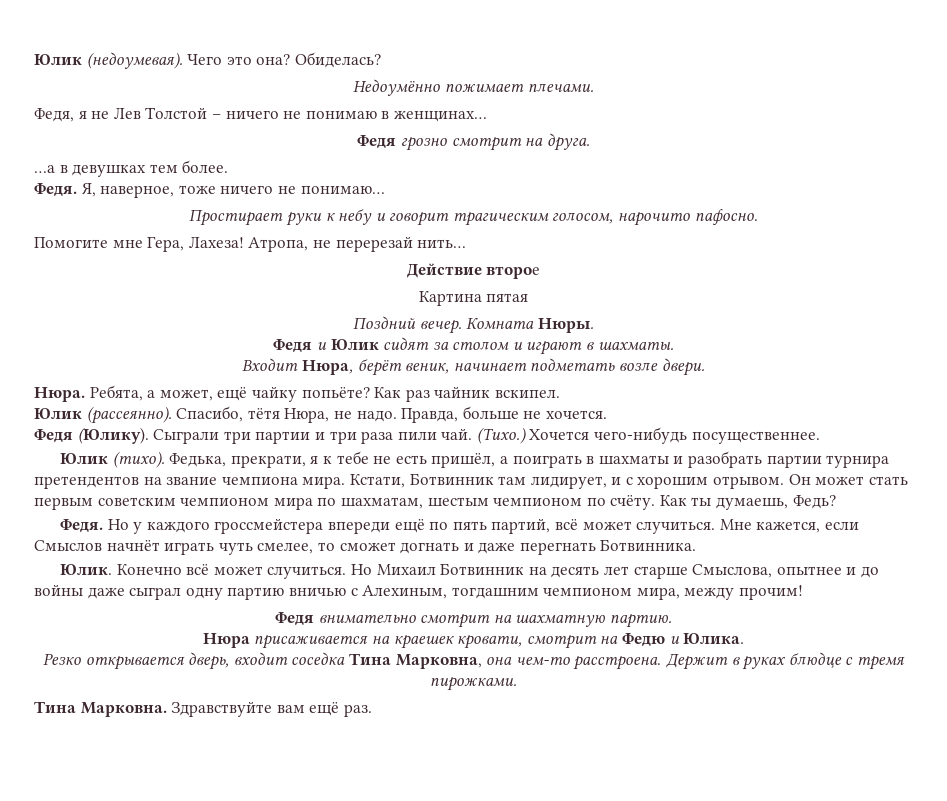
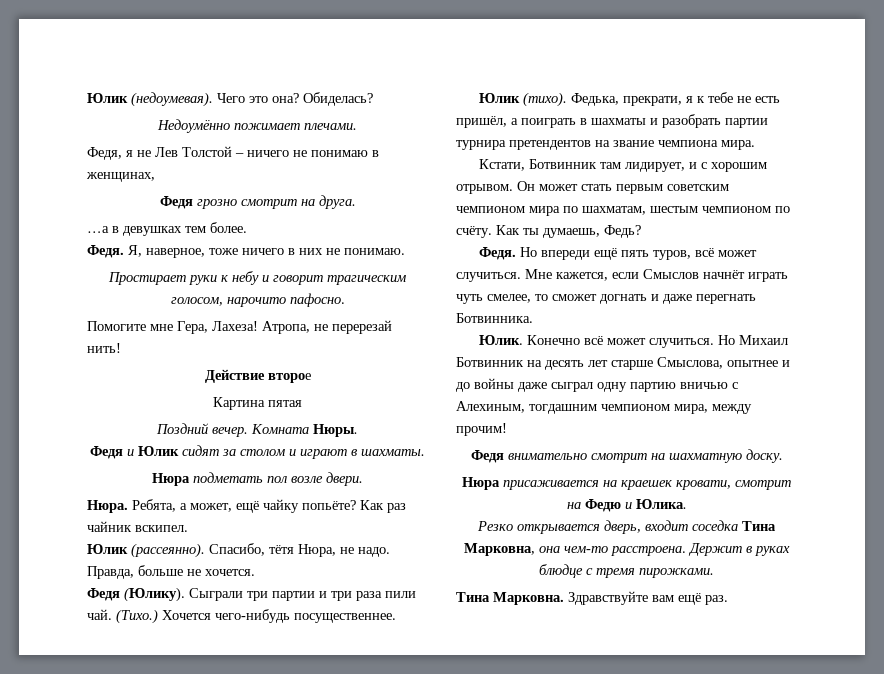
[393,111,487,122] женщинах… -> [86,172,155,182] женщинах,
[277,186,385,194] не понимаю… -> [288,248,405,255] в них не понимаю.
[417,239,467,248] нить… -> [87,343,121,353] нить!
[242,358,616,376] Входит Нюра, берёт веник, начинает подметать -> [152,472,287,486] Нюра подметать пол
(346, 482) none -> (755, 145) //
[133,518,551,534] у каждого гроссмейстера впереди ещё по пять партий, -> [541,248,692,260] впереди ещё пять туров,
[609,614,672,628] партию. -> [745,449,783,463] доску.

